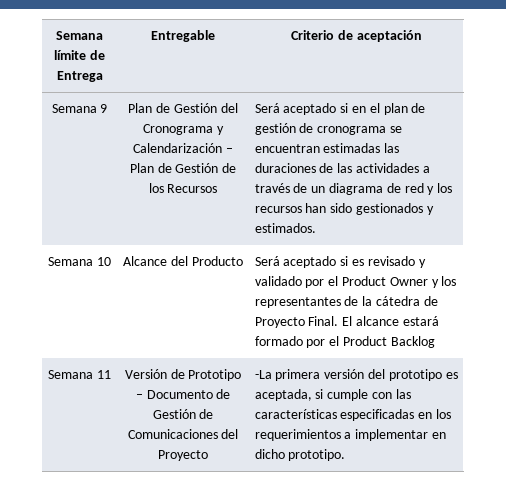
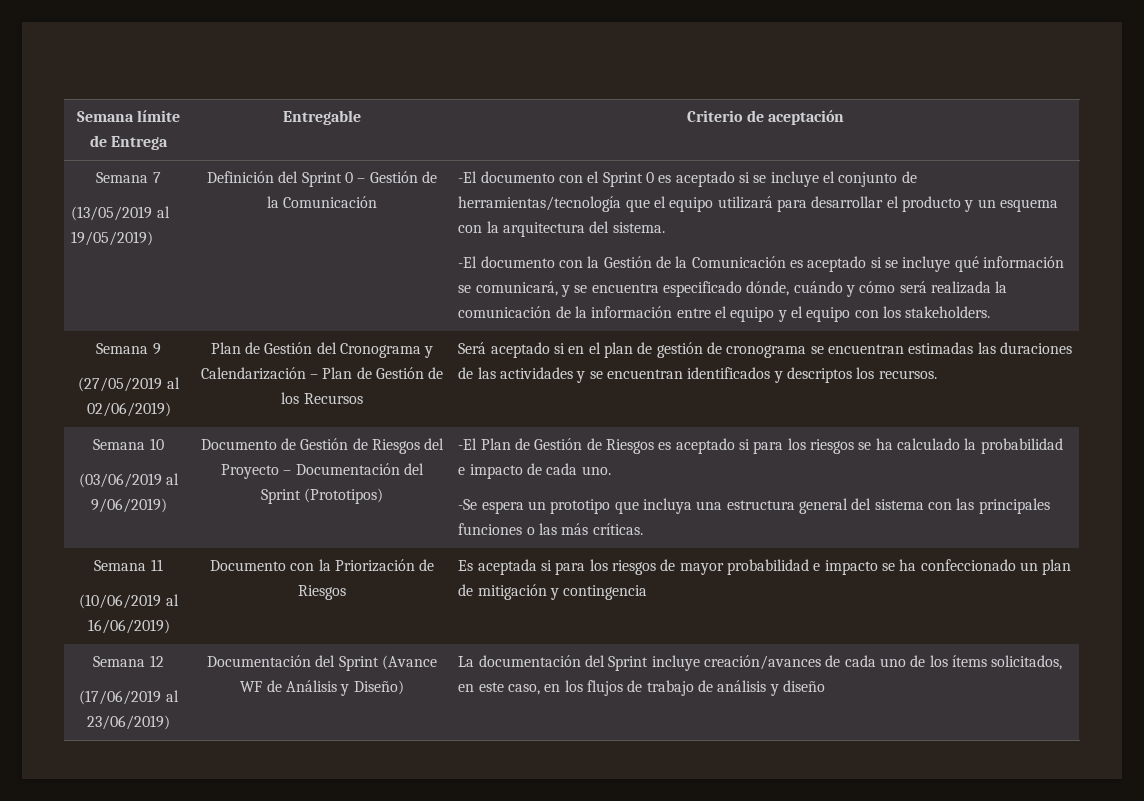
(422, 36) none -> [96,172,161,183] [71,206,170,221] [71,231,154,246] [207,171,437,187] [266,196,378,208] [458,171,917,187] [458,196,1058,212] [458,221,665,237] [458,256,1064,272] [458,281,1008,297] [458,306,991,322] // Semana 7 // (13/05/2019 al 19/05/2019) | Definición del Sprint 0 – Gestión de la Comunicación | -El documento con el Sprint 0 es aceptado si se incluye el conjunto de herramientas/tecnología que el equipo utilizará para desarrollar el producto y un esquema con la arquitectura del sistema. // -El documento con la Gestión de la Comunicación es aceptado si se incluye qué información se comunicará, y se encuentra especificado dónde, cuándo y cómo será realizada la comunicación de la información entre el equipo y el equipo con los stakeholders.
(108, 108) none -> [78,377,180,392] [86,402,171,417] // (27/05/2019 al 02/06/2019)
[422,166,430,173] [254,183,453,195] [254,203,434,215] [254,223,316,233] [48,257,111,266] [123,256,243,266] [254,256,426,268] [254,276,457,288] [254,296,438,308] [254,316,439,328] [254,336,435,348] [48,370,111,379] [124,369,242,381] [135,394,143,399] a través de un diagrama de red y los recursos han sido gestionados y estimados. // Semana 10 | Alcance del Producto | Será aceptado si es revisado y validado por el Product Owner y los representantes de la cátedra de Proyecto Final. El alcance estará formado por el Product Backlog // Semana 11 | Versión de Prototipo – -> [576,367,937,383] [93,438,164,450] [78,473,180,488] [90,498,167,513] y se encuentran identificados y descriptos los recursos. // Semana 10 // (03/06/2019 al 9/06/2019) |
[127,429,218,439] Comunicaciones -> [371,439,420,454] Riesgos
[254,369,458,381] [254,389,411,401] [254,409,451,421] [254,429,446,441] [254,449,346,461] | -La primera versión del prototipo es aceptada, si cumple con las características especificadas en los requerimientos a implementar en dicho prototipo. -> [283,463,424,475] [260,488,384,504] [458,438,1063,454] [458,463,611,479] [458,498,1050,514] [458,523,643,535] [94,559,163,571] [79,594,179,609] [87,619,170,634] [209,559,435,572] [298,585,346,600] [458,559,1072,575] [458,584,648,600] [93,655,164,667] [79,690,179,705] [87,715,170,730] [207,655,437,671] [240,680,404,696] [458,655,1063,671] [458,680,825,696] – Documentación del Sprint (Prototipos) | -El Plan de Gestión de Riesgos es aceptado si para los riesgos se ha calculado la probabilidad e impacto de cada uno. // -Se espera un prototipo que incluya una estructura general del sistema con las principales funciones o las más críticas. // Semana 11 // (10/06/2019 al 16/06/2019) | Documento con la Priorización de Riesgos | Es aceptada si para los riesgos de mayor probabilidad e impacto se ha confeccionado un plan de mitigación y contingencia // Semana 12 // (17/06/2019 al 23/06/2019) | Documentación del Sprint (Avance WF de Análisis y Diseño) | La documentación del Sprint incluye creación/avances de cada uno de los ítems solicitados, en este caso, en los flujos de trabajo de análisis y diseño

